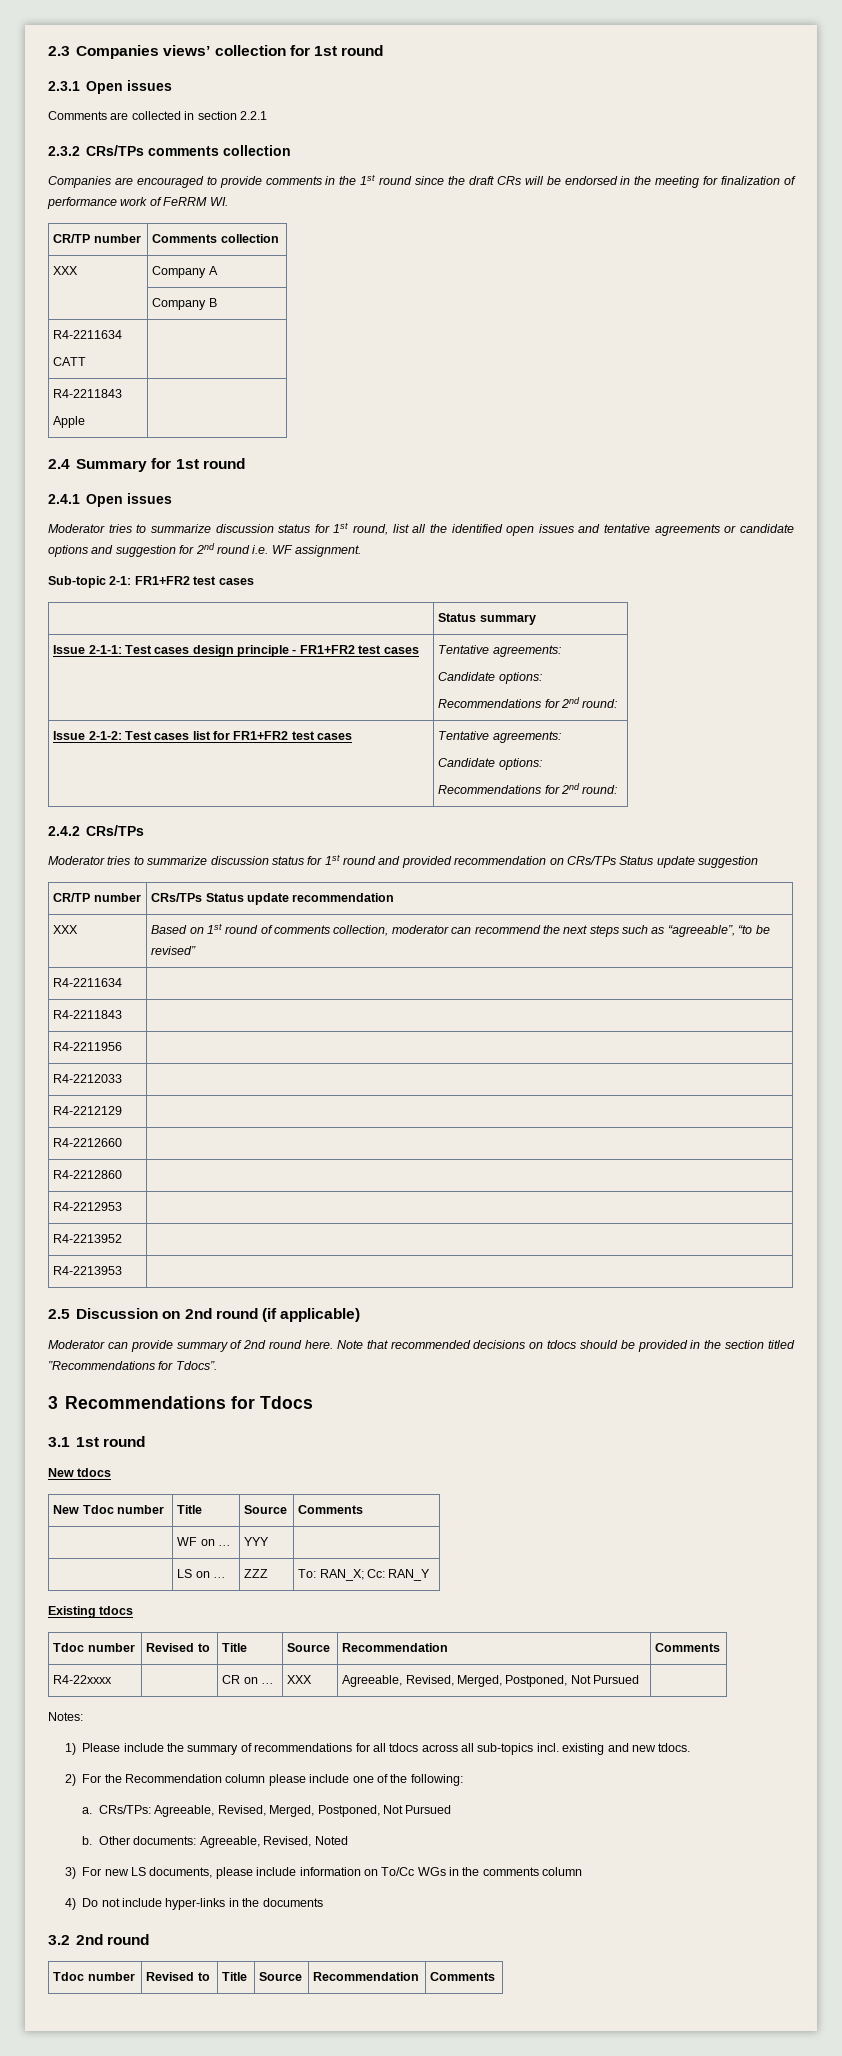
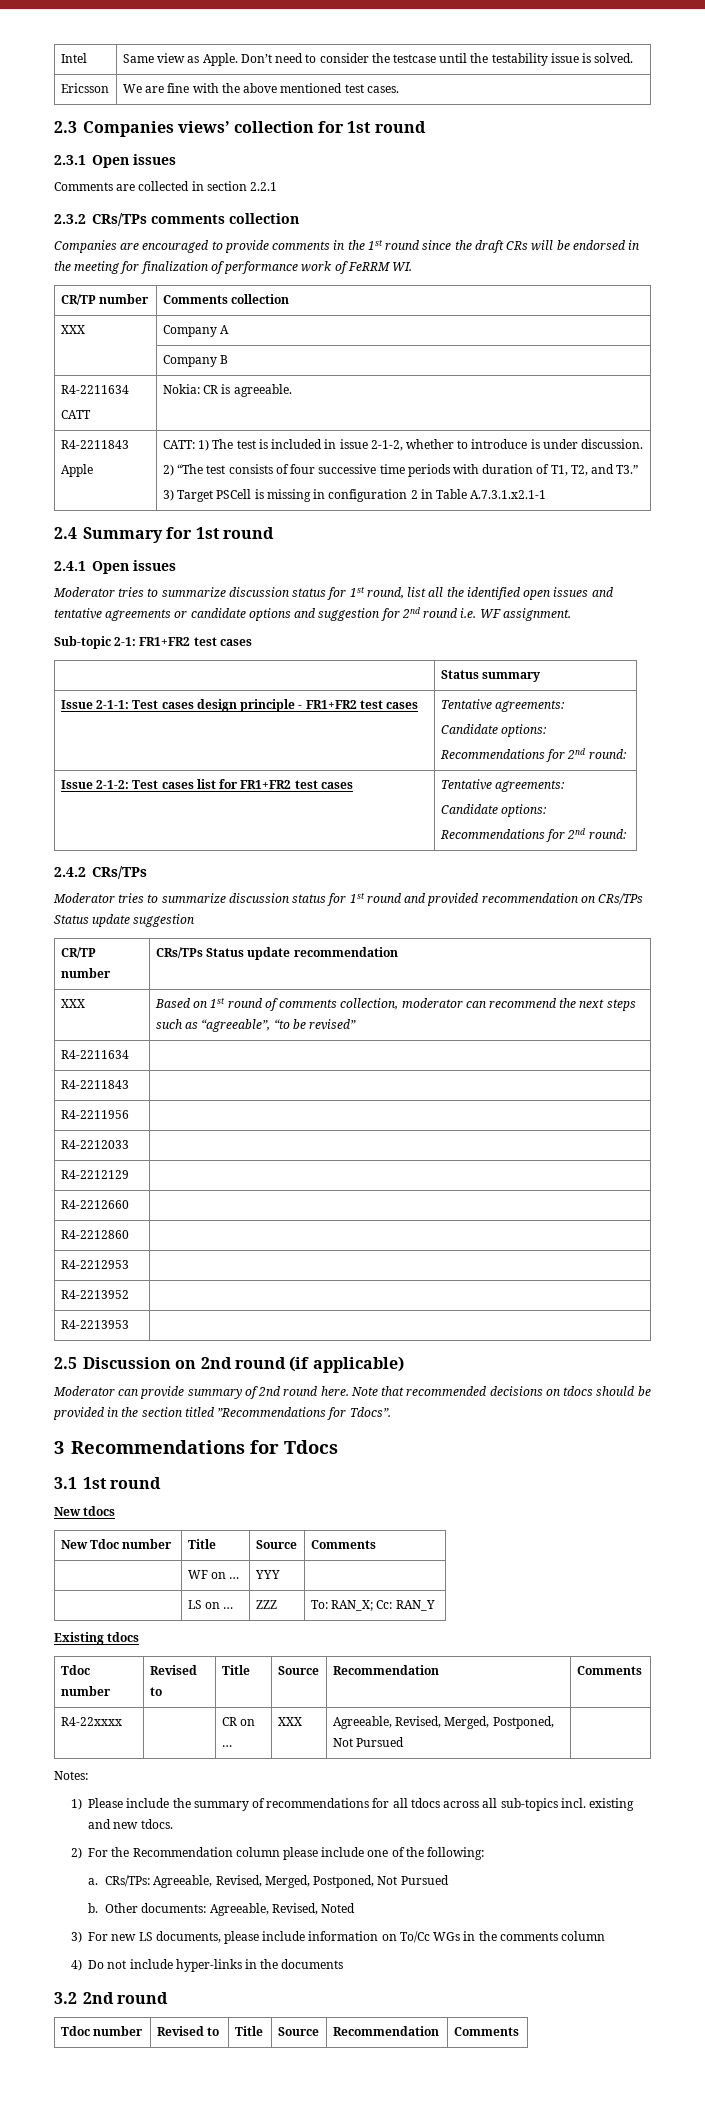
(48, 51) none -> [60,53,87,63] [122,53,634,66] [60,83,109,93] [122,83,399,93] Intel | Same view as Apple. Don’t need to consider the testcase until the testability issue is solved. // Ericsson | We are fine with the above mentioned test cases. //
[53,389,123,398] [53,416,86,428] // R4-2211843 // Apple | -> [162,384,292,397] [60,440,129,449] [60,464,93,477] [162,439,644,451] [162,464,639,477] [162,489,547,502] Nokia: CR is agreeable. // R4-2211843 // Apple | CATT: 1) The test is included in issue 2-1-2, whether to introduce is under discussion. // 2) “The test consists of four successive time periods with duration of T1, T2, and T3.” // 3) Target PSCell is missing in configuration 2 in Table A.7.3.1.x2.1-1

